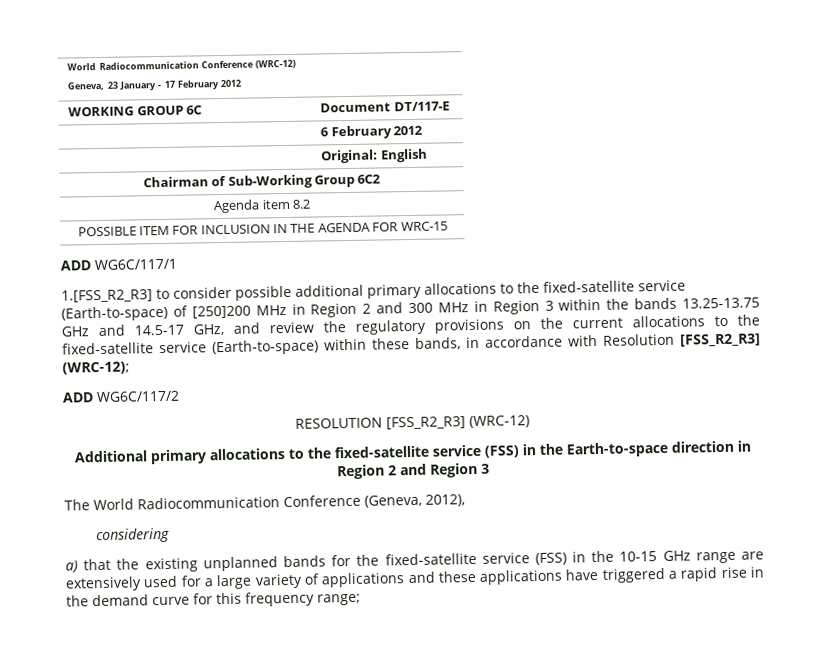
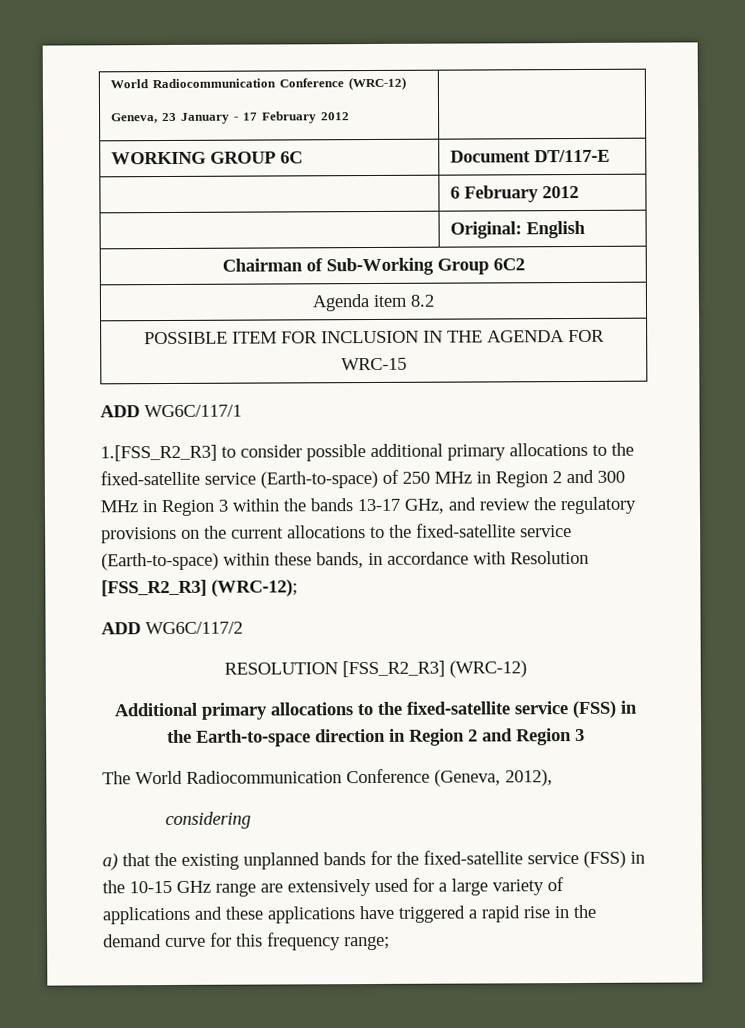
[191,305,251,319] [250]200 -> [402,471,430,484] 250
[682,297,760,309] [61,324,184,337] 13.25-13.75 GHz and 14.5-17 -> [357,498,400,512] 13-17

